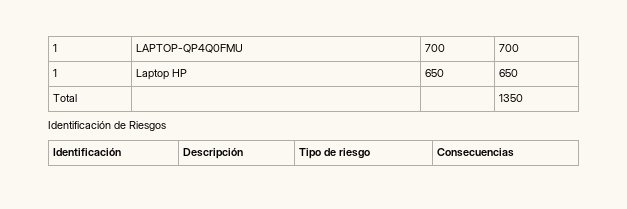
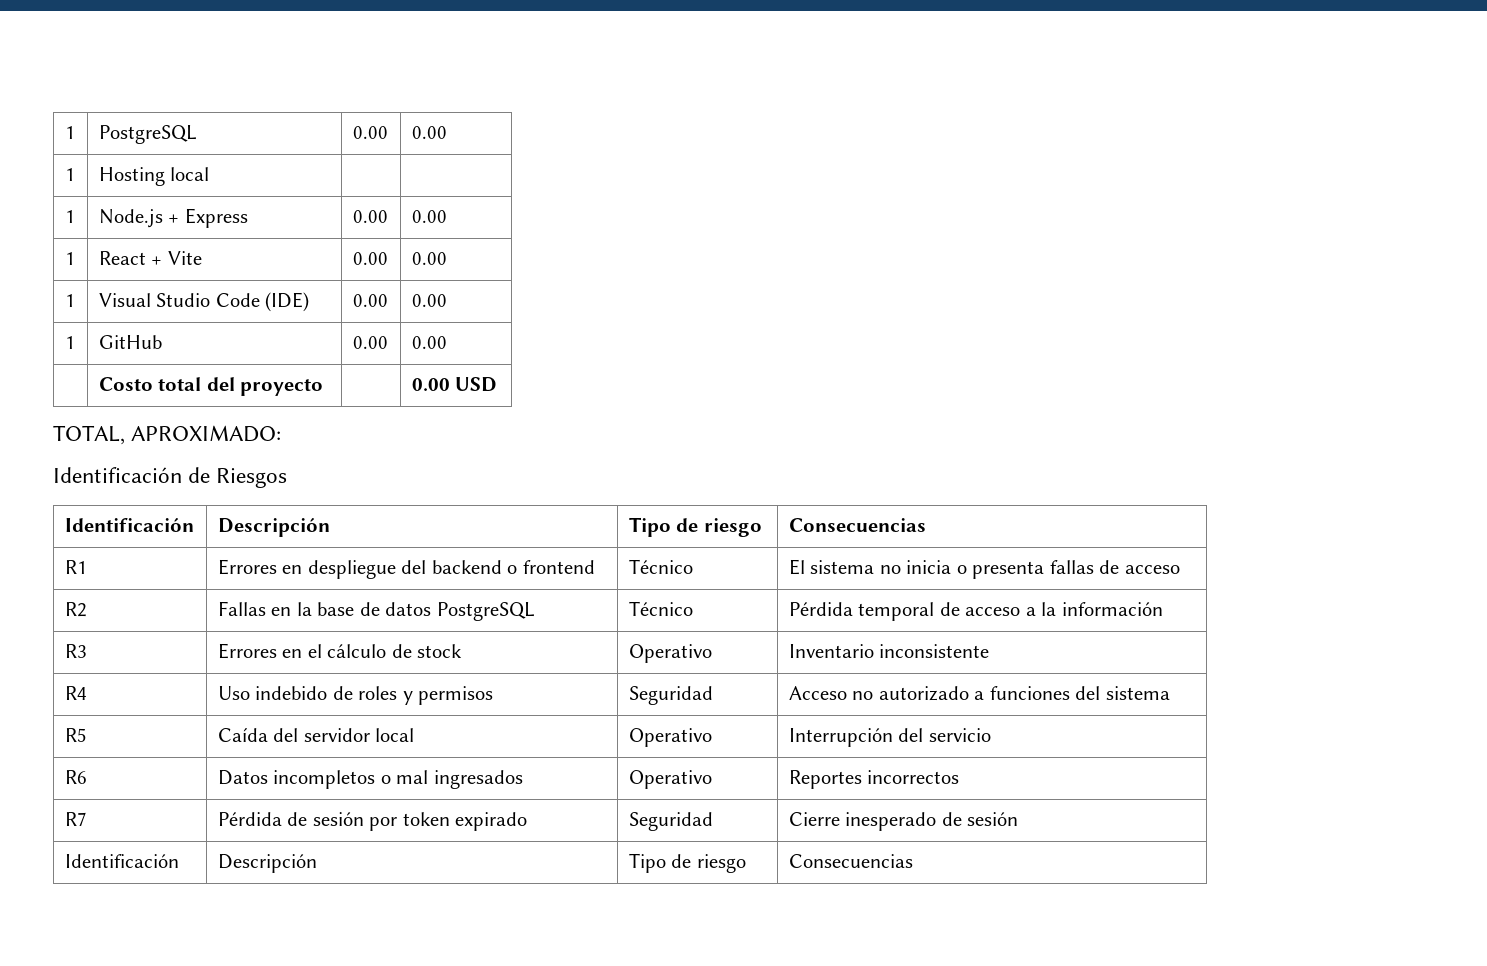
[52,44,57,52] [135,44,243,53] [424,44,445,52] [498,44,519,52] [52,69,57,77] [135,69,187,80] [424,69,444,77] [498,69,518,77] [52,94,77,102] [498,94,523,102] 1 | LAPTOP-QP4Q0FMU | 700 | 700 // 1 | Laptop HP | 650 | 650 // Total | | | 1350 -> [64,126,75,139] [98,125,197,144] [352,126,388,139] [411,126,447,139] [64,168,75,181] [98,167,210,186] [64,210,75,223] [98,208,248,228] [352,210,388,223] [411,210,447,223] [64,252,75,265] [98,251,202,265] [352,252,388,265] [411,252,447,265] [64,294,75,307] [98,292,310,312] [352,294,388,307] [411,294,447,307] [64,336,75,349] [98,335,162,349] [352,336,388,349] [411,336,447,349] [98,377,324,396] [411,377,498,392] [53,425,282,445] 1 | PostgreSQL | 0.00 | 0.00 // 1 | Hosting local | | // 1 | Node.js + Express | 0.00 | 0.00 // 1 | React + Vite | 0.00 | 0.00 // 1 | Visual Studio Code (IDE) | 0.00 | 0.00 // 1 | GitHub | 0.00 | 0.00 // | Costo total del proyecto | | 0.00 USD // TOTAL, APROXIMADO:
(514, 152) none -> [64,560,87,574] [217,559,595,579] [628,559,693,574] [788,559,1180,579] [64,602,87,617] [217,601,535,621] [628,601,693,616] [788,602,1163,621] [64,644,87,658] [217,643,463,659] [628,644,712,663] [788,644,990,658] [64,686,87,700] [217,686,494,705] [628,686,713,705] [788,686,1170,701] [64,728,87,742] [217,728,415,742] [628,728,712,747] [788,728,991,747] [64,770,87,784] [217,770,523,789] [628,770,712,789] [788,770,960,789] [64,812,87,826] [217,812,528,831] [628,812,713,831] [788,812,1019,831] [64,854,179,868] [217,854,317,873] [628,853,746,873] [788,854,913,868] // R1 | Errores en despliegue del backend o frontend | Técnico | El sistema no inicia o presenta fallas de acceso // R2 | Fallas en la base de datos PostgreSQL | Técnico | Pérdida temporal de acceso a la información // R3 | Errores en el cálculo de stock | Operativo | Inventario inconsistente // R4 | Uso indebido de roles y permisos | Seguridad | Acceso no autorizado a funciones del sistema // R5 | Caída del servidor local | Operativo | Interrupción del servicio // R6 | Datos incompletos o mal ingresados | Operativo | Reportes incorrectos // R7 | Pérdida de sesión por token expirado | Seguridad | Cierre inesperado de sesión // Identificación | Descripción | Tipo de riesgo | Consecuencias

